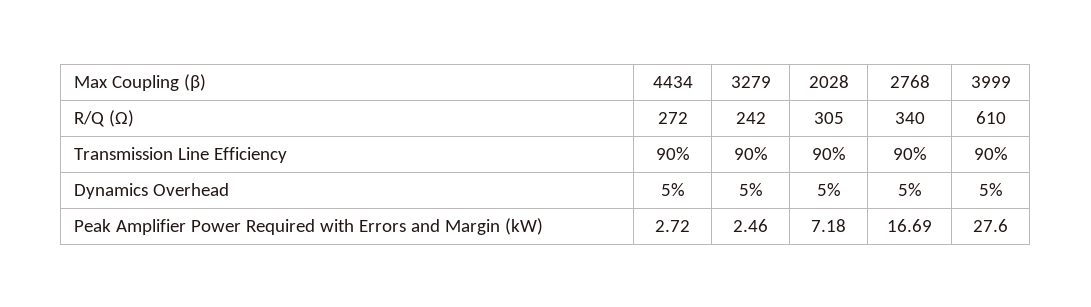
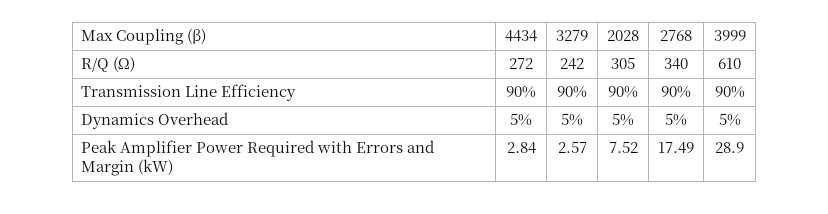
[655,220,690,232] [733,219,768,232] [811,219,846,232] [887,219,932,232] [973,219,1008,232] 2.72 | 2.46 | 7.18 | 16.69 | 27.6 -> [506,142,536,154] [557,141,587,153] [608,141,638,153] [658,142,694,154] [715,142,744,153] 2.84 | 2.57 | 7.52 | 17.49 | 28.9

